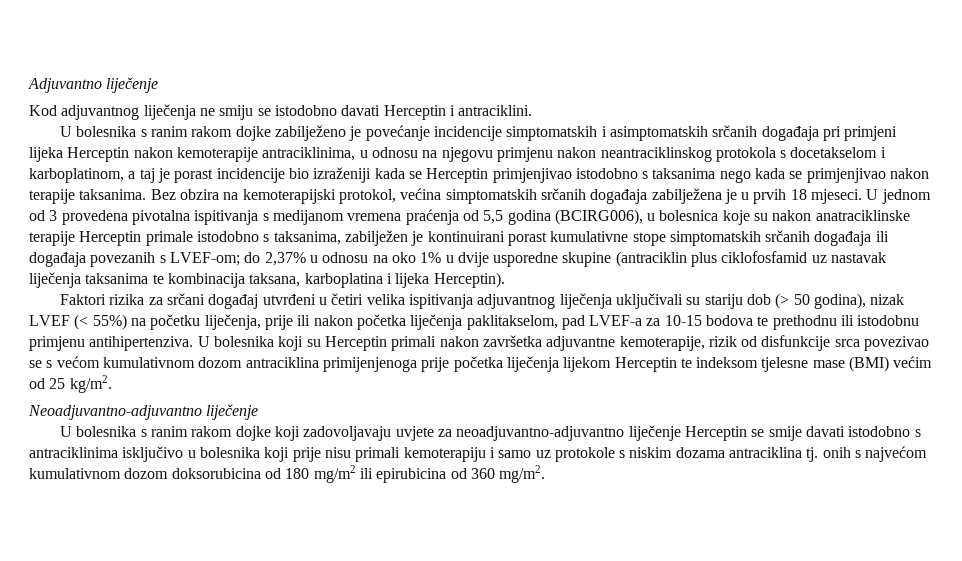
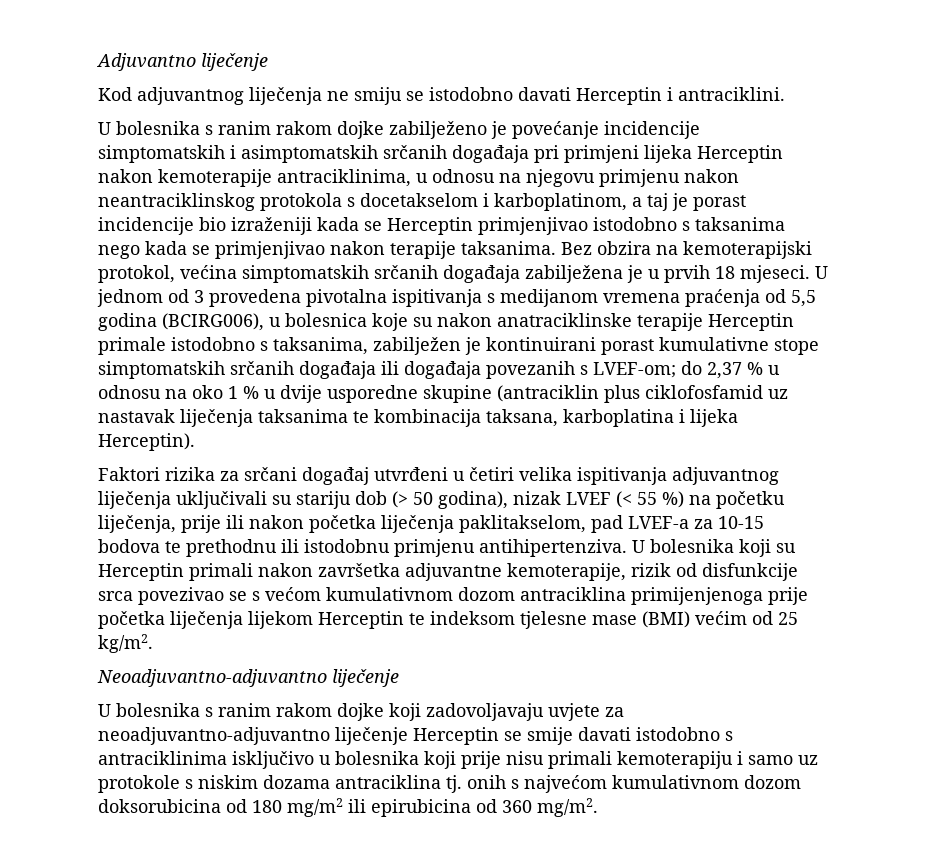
[264,252,306,266] 2,37% -> [707,362,763,379] 2,37 %
[420,252,442,263] 1% -> [228,386,259,399] 1 %
[92,314,127,330] 55%) -> [637,491,684,508] 55 %)

